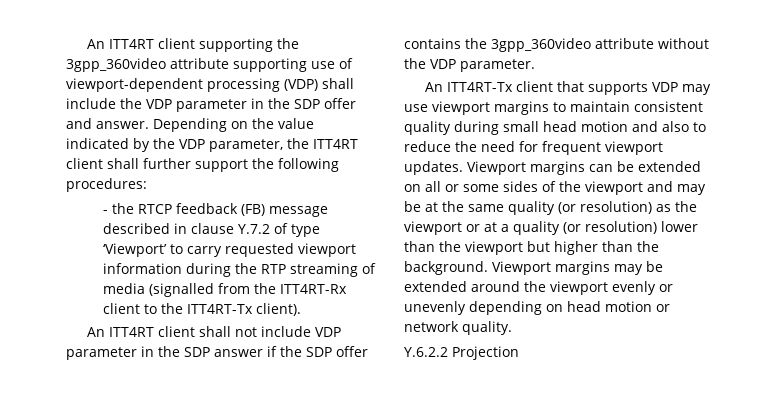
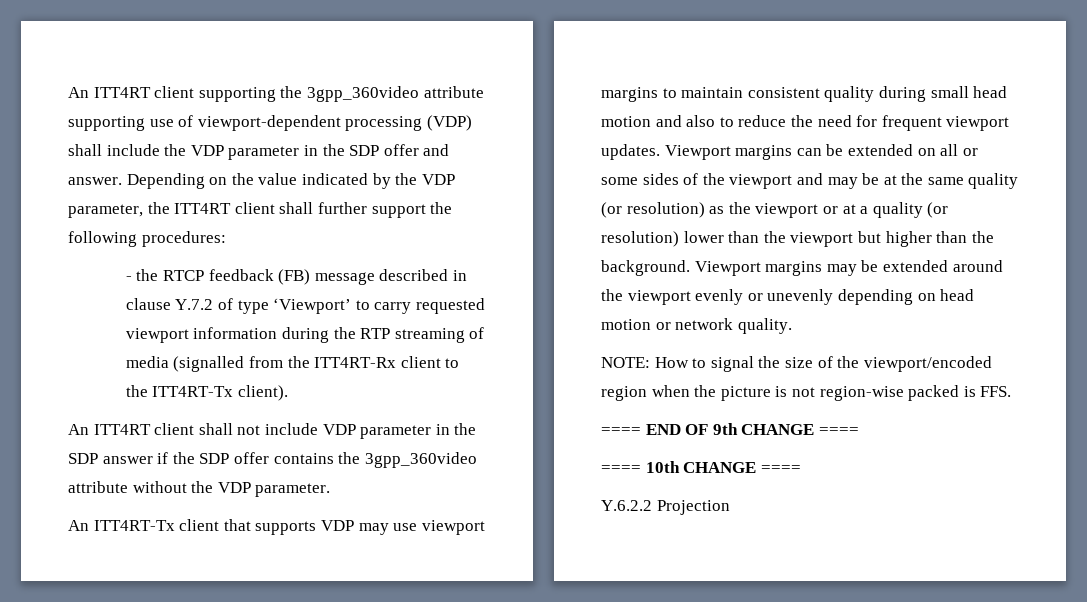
(512, 328) none -> [601,356,992,372] [601,385,1012,401] [601,423,859,435] [601,461,801,473] // NOTE: How to signal the size of the viewport/encoded region when the picture is not region-wise packed is FFS. // ==== END OF 9th CHANGE ==== // ==== 10th CHANGE ====

